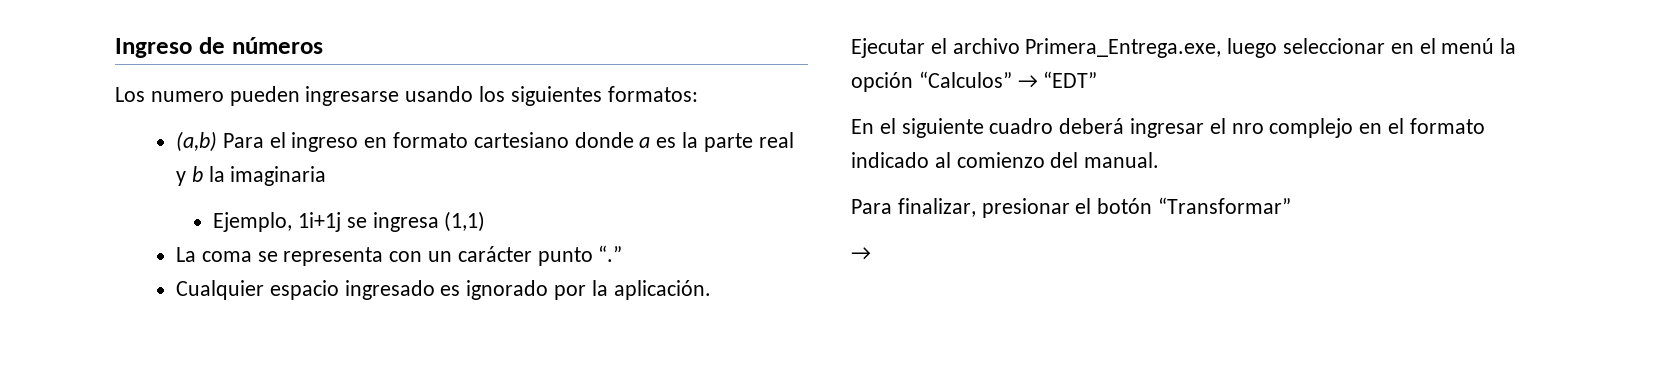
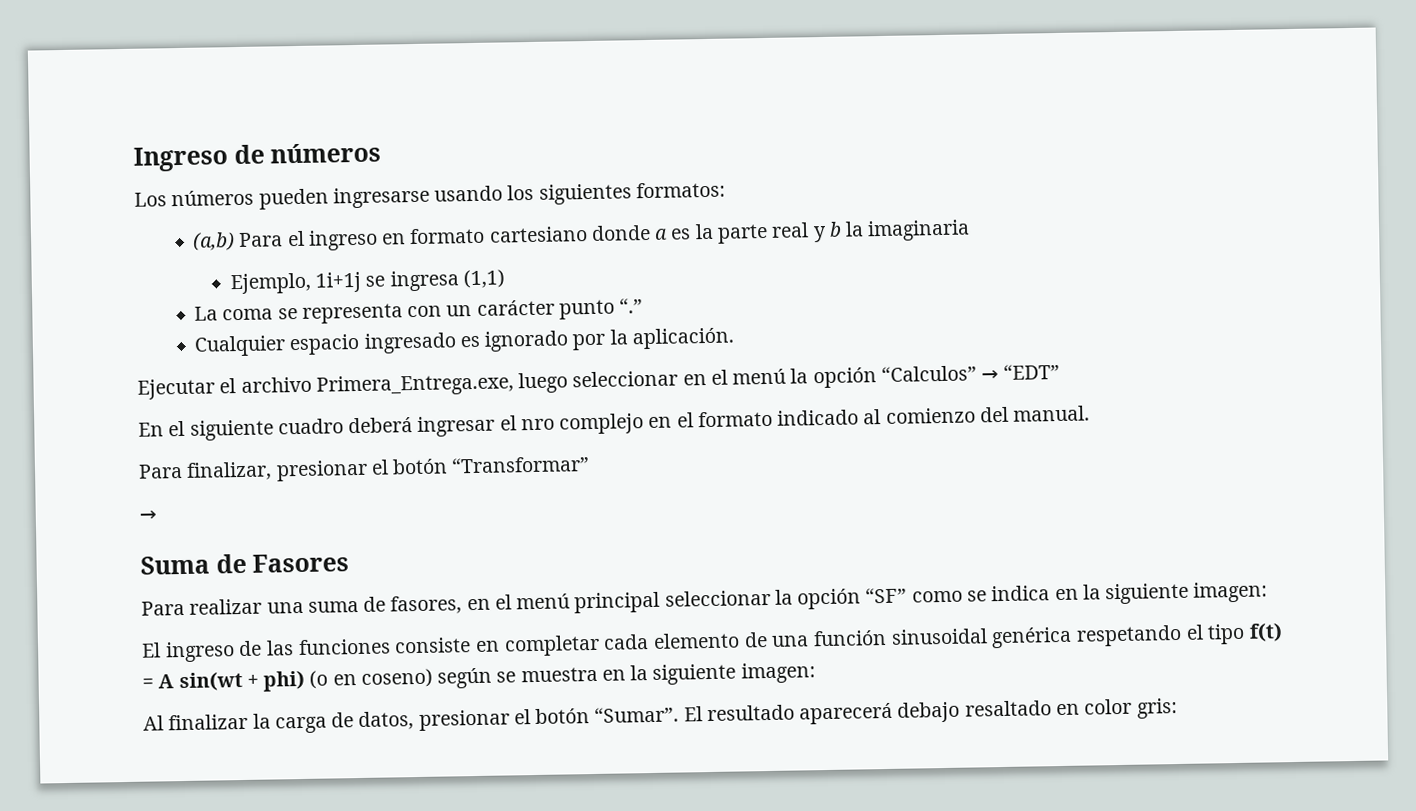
[150,91,224,102] numero -> [171,189,255,207] números
(871, 253) none -> [140,553,350,575] [141,581,1269,616] [141,622,1283,663] [142,662,816,692] [143,698,1178,734] // Suma de Fasores // Para realizar una suma de fasores, en el menú principal seleccionar la opción “SF” como se indica en la siguiente imagen: // El ingreso de las funciones consiste en completar cada elemento de una función sinusoidal genérica respetando el tipo f(t) = A sin(wt + phi) (o en coseno) según se muestra en la siguiente imagen: // Al finalizar la carga de datos, presionar el botón “Sumar”. El resultado aparecerá debajo resaltado en color gris:

